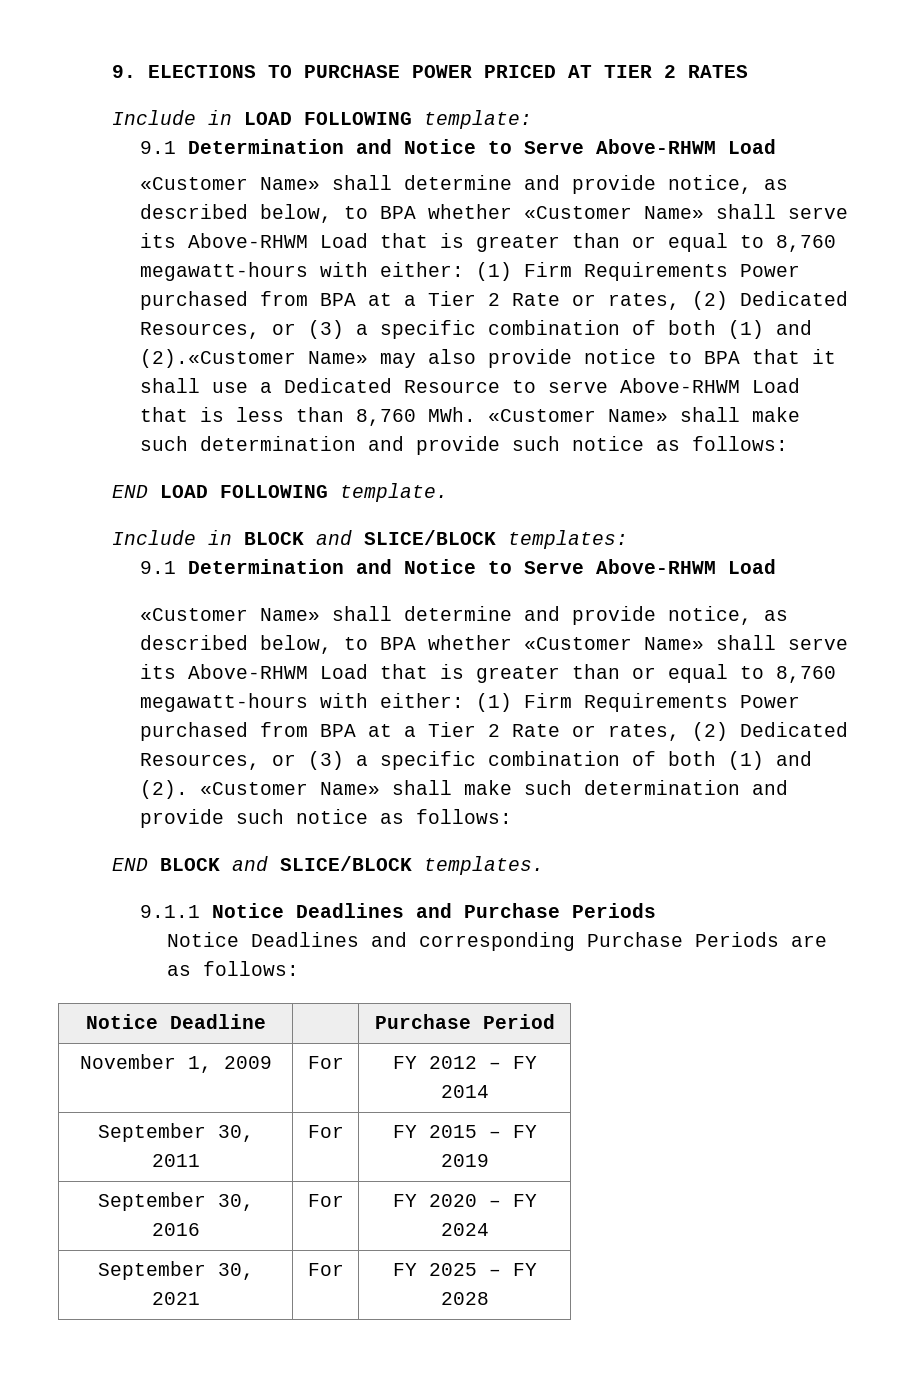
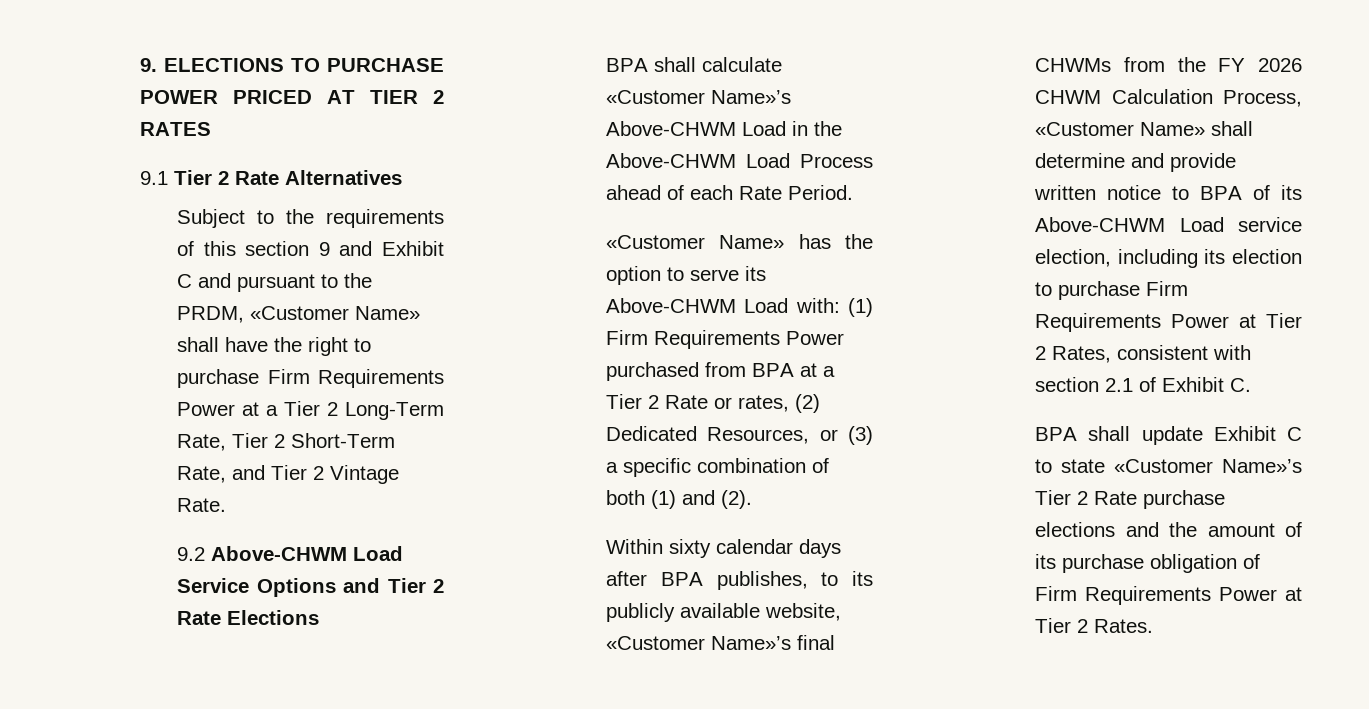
[112,110,533,129] [139,139,776,154] [139,175,788,194] [139,204,848,223] [139,233,836,252] [139,262,800,281] [139,291,848,310] [139,320,812,339] [139,349,836,368] [139,378,800,393] [139,407,800,426] [139,436,788,455] [112,483,449,502] [112,530,629,549] [139,559,776,574] [139,606,788,625] [139,635,848,654] [139,664,836,683] [139,693,464,712] Include in LOAD FOLLOWING template: // 9.1 Determination and Notice to Serve Above-RHWM Load // «Customer Name» shall determine and provide notice, as described below, to BPA whether «Customer Name» shall serve its Above-RHWM Load that is greater than or equal to 8,760 megawatt-hours with either: (1) Firm Requirements Power purchased from BPA at a Tier 2 Rate or rates, (2) Dedicated Resources, or (3) a specific combination of both (1) and (2).«Customer Name» may also provide notice to BPA that it shall use a Dedicated Resource to serve Above-RHWM Load that is less than 8,760 MWh. «Customer Name» shall make such determination and provide such notice as follows: // END LOAD FOLLOWING template. // Include in BLOCK and SLICE/BLOCK templates: // 9.1 Determination and Notice to Serve Above-RHWM Load // «Customer Name» shall determine and provide notice, as described below, to BPA whether «Customer Name» shall serve its Above-RHWM Load that is greater than or equal to 8,760 megawatt-hours with either: -> [140,170,403,185] [177,209,444,228] [177,241,444,256] [177,273,373,292] [177,306,421,323] [177,337,372,356] [177,369,444,388] [177,401,444,420] [177,433,396,451] [177,465,400,484] [177,498,227,512] [177,546,404,561] [177,578,444,597] [177,610,320,625] [606,57,783,72] [606,90,792,104] [606,121,843,136] [606,153,873,168] [606,185,854,200] [606,234,873,249] [606,266,767,285] [606,298,840,313] 9.1 Tier 2 Rate Alternatives // Subject to the requirements of this section 9 and Exhibit C and pursuant to the PRDM, «Customer Name» shall have the right to purchase Firm Requirements Power at a Tier 2 Long-Term Rate, Tier 2 Short-Term Rate, and Tier 2 Vintage Rate. // 9.2 Above-CHWM Load Service Options and Tier 2 Rate Elections // BPA shall calculate «Customer Name»’s Above-CHWM Load in the Above-CHWM Load Process ahead of each Rate Period. // «Customer Name» has the option to serve its Above-CHWM Load with:
[199,780,788,795] [139,809,512,828] [112,856,545,875] [139,903,656,918] [166,932,827,951] [166,961,299,976] [85,1014,266,1029] [374,1014,555,1029] [79,1054,272,1073] [307,1056,344,1069] [392,1056,537,1069] [440,1085,489,1098] [97,1123,254,1142] [151,1154,200,1167] [307,1125,344,1138] [392,1125,537,1138] [440,1154,489,1167] [97,1192,254,1211] [151,1223,200,1236] [307,1194,344,1207] [392,1194,537,1207] [440,1223,489,1236] [97,1261,254,1280] [151,1292,200,1305] [307,1263,344,1276] [392,1263,537,1276] [440,1292,489,1305] «Customer Name» shall make such determination and provide such notice as follows: // END BLOCK and SLICE/BLOCK templates. // 9.1.1 Notice Deadlines and Purchase Periods // Notice Deadlines and corresponding Purchase Periods are as follows: // Notice Deadline | | Purchase Period // November 1, 2009 | For | FY 2012 – FY 2014 // September 30, 2011 | For | FY 2015 – FY 2019 // September 30, 2016 | For | FY 2020 – FY 2024 // September 30, 2021 | For | FY 2025 – FY 2028 -> [606,539,842,558] [606,571,873,590] [606,603,842,622] [606,635,836,650] [1035,57,1302,72] [1035,89,1302,107] [1035,121,1254,136] [1035,153,1237,172] [1034,185,1302,200] [1035,217,1302,232] [1035,249,1302,268] [1035,281,1189,300] [1035,313,1302,332] [1035,345,1252,363] [1035,377,1252,392] [1035,426,1302,445] [1035,459,1302,473] [1035,490,1226,509] [1035,522,1302,537] [1035,554,1261,573] [1035,586,1302,605] [1035,618,1154,633] // Within sixty calendar days after BPA publishes, to its publicly available website, «Customer Name»’s final CHWMs from the FY 2026 CHWM Calculation Process, «Customer Name» shall determine and provide written notice to BPA of its Above-CHWM Load service election, including its election to purchase Firm Requirements Power at Tier 2 Rates, consistent with section 2.1 of Exhibit C. // BPA shall update Exhibit C to state «Customer Name»’s Tier 2 Rate purchase elections and the amount of its purchase obligation of Firm Requirements Power at Tier 2 Rates.

